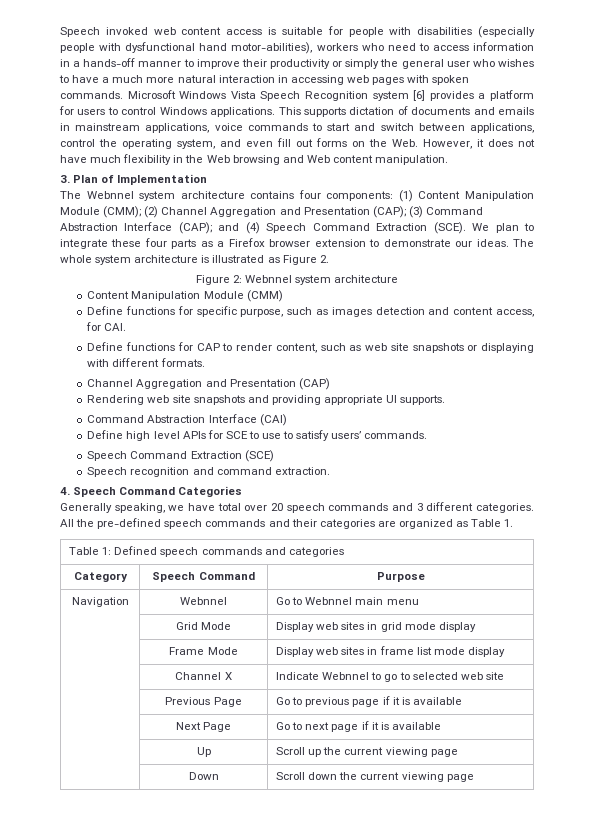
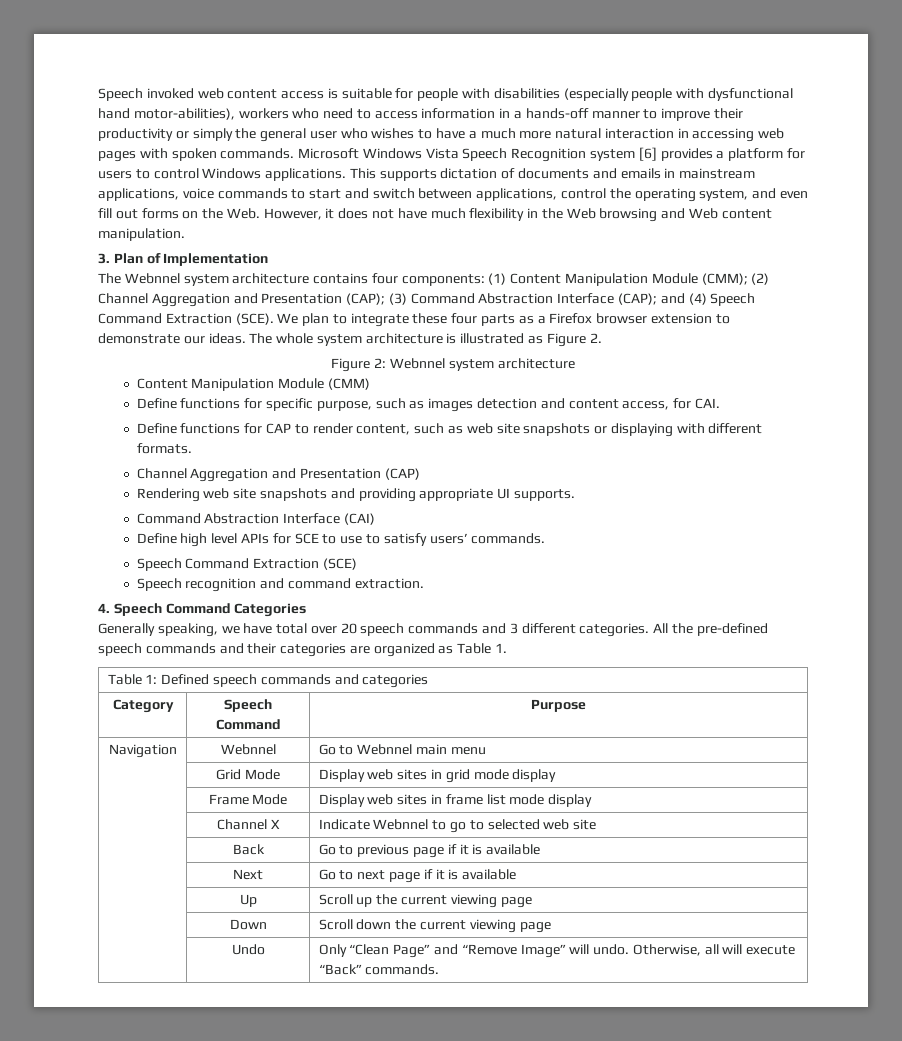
[165,697,242,707] Previous Page -> [232,844,265,855] Back
[203,722,232,732] Page -> (263, 874) none
(474, 778) none -> [231,944,265,955] [318,944,796,958] [318,964,440,975] // | Undo | Only “Clean Page” and “Remove Image” will undo. Otherwise, all will execute “Back” commands.

